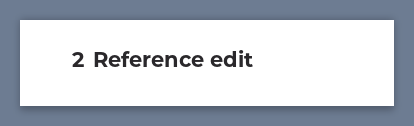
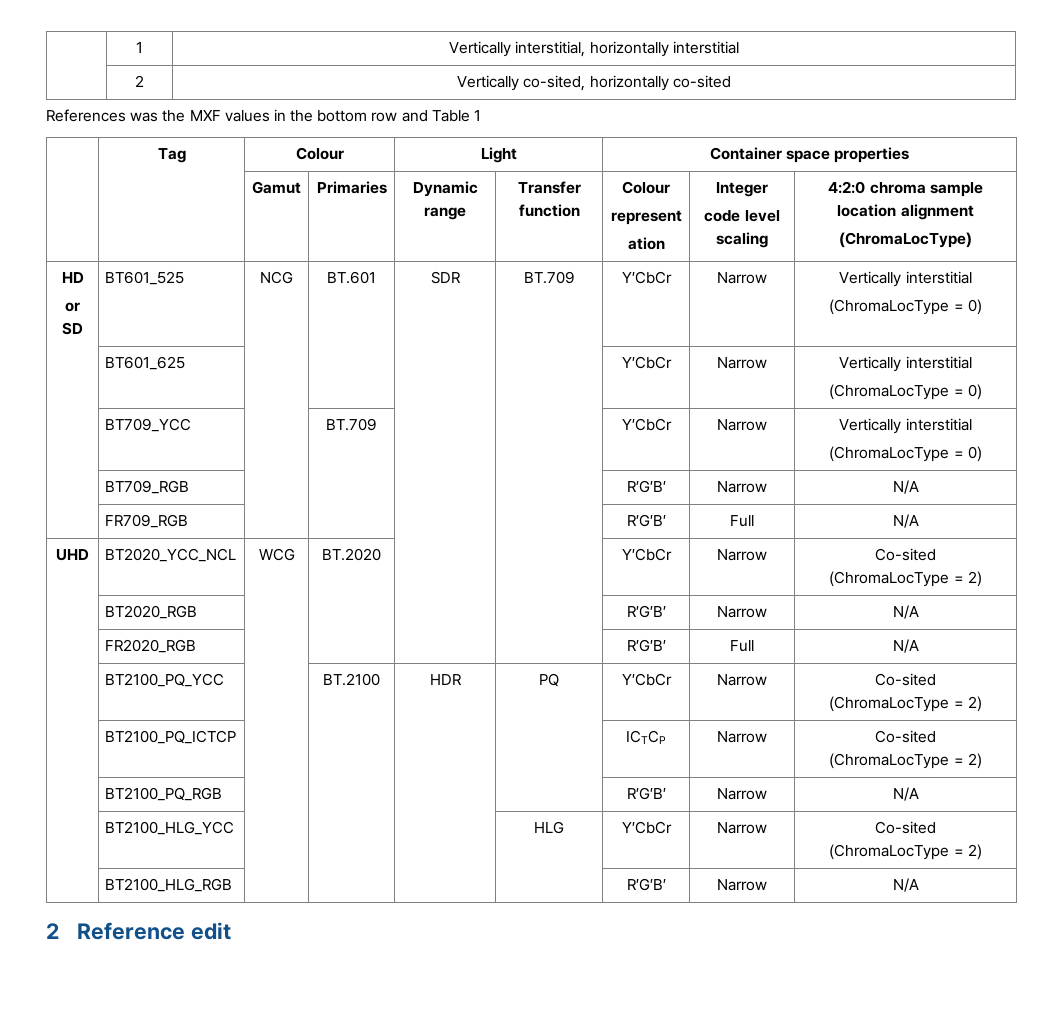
(72, 59) none -> [136,42,143,53] [449,41,739,57] [135,75,144,87] [457,75,731,91] [46,109,482,122] [157,148,186,163] [295,147,344,160] [480,147,517,163] [709,147,910,163] [252,181,301,194] [316,181,387,194] [412,181,478,197] [424,207,466,220] [517,181,581,194] [518,204,580,217] [621,181,670,194] [610,210,682,225] [627,237,665,250] [715,182,768,197] [704,210,780,222] [715,232,768,248] [828,181,983,197] [837,204,974,220] [838,232,972,248] [61,272,84,283] [65,302,80,312] [62,322,83,335] [105,271,185,285] [260,271,293,284] [327,271,376,284] [430,271,461,284] [523,271,575,284] [621,271,672,284] [716,272,767,284] [839,271,972,287] [829,299,982,315] [105,356,186,370] [621,356,672,369] [716,357,767,369] [839,356,972,372] [829,384,982,400] [105,418,192,432] [326,418,377,431] [621,418,672,431] [716,419,767,431] [839,418,972,434] [829,446,982,462] [105,480,190,494] [626,480,666,493] [716,481,767,493] [892,480,919,494] [105,514,189,528] [626,514,666,527] [729,515,754,527] [892,514,919,528] [56,549,89,561] [105,548,237,562] [258,548,295,561] [322,548,381,561] [621,548,672,561] [716,549,767,561] [874,548,936,561] [829,571,982,587] [105,605,198,619] [626,605,666,618] [716,606,767,618] [892,605,919,619] [105,639,197,653] [626,639,666,652] [729,640,754,652] [892,639,919,653] [105,673,225,687] [323,673,380,686] [429,674,462,685] [539,673,559,687] [621,673,672,686] [716,674,767,686] [874,673,936,686] [829,696,982,712] [105,730,237,744] [625,730,666,744] [716,731,767,743] [874,730,936,743] [829,753,982,769] [105,787,223,801] [626,787,666,800] [716,788,767,800] [892,787,919,801] [105,821,235,835] [534,821,564,834] [621,821,672,834] [716,822,767,834] [874,821,936,834] [829,844,982,860] [105,878,233,892] [626,878,666,891] [716,879,767,891] [892,878,919,892] | 1 | Vertically interstitial, horizontally interstitial // | 2 | Vertically co-sited, horizontally co-sited // References was the MXF values in the bottom row and Table 1 // | Tag | Colour | Light | Container space properties // | | Gamut | Primaries | Dynamic range | Transfer function | Colour // represent // ation | Integer // code level scaling | 4:2:0 chroma sample location alignment // (ChromaLocType) // HD // or SD | BT601_525 | NCG | BT.601 | SDR | BT.709 | Y′CbCr | Narrow | Vertically interstitial // (ChromaLocType = 0) // | BT601_625 | | | | | Y′CbCr | Narrow | Vertically interstitial // (ChromaLocType = 0) // | BT709_YCC | | BT.709 | | | Y′CbCr | Narrow | Vertically interstitial // (ChromaLocType = 0) // | BT709_RGB | | | | | R′G′B′ | Narrow | N/A // | FR709_RGB | | | | | R′G′B′ | Full | N/A // UHD | BT2020_YCC_NCL | WCG | BT.2020 | | | Y′CbCr | Narrow | Co-sited // (ChromaLocType = 2) // | BT2020_RGB | | | | | R′G′B′ | Narrow | N/A // | FR2020_RGB | | | | | R′G′B′ | Full | N/A // | BT2100_PQ_YCC | | BT.2100 | HDR | PQ | Y′CbCr | Narrow | Co-sited // (ChromaLocType = 2) // | BT2100_PQ_ICTCP | | | | | ICTCP | Narrow | Co-sited // (ChromaLocType = 2) // | BT2100_PQ_RGB | | | | | R′G′B′ | Narrow | N/A // | BT2100_HLG_YCC | | | | HLG | Y′CbCr | Narrow | Co-sited // (ChromaLocType = 2) // | BT2100_HLG_RGB | | | | | R′G′B′ | Narrow | N/A //

